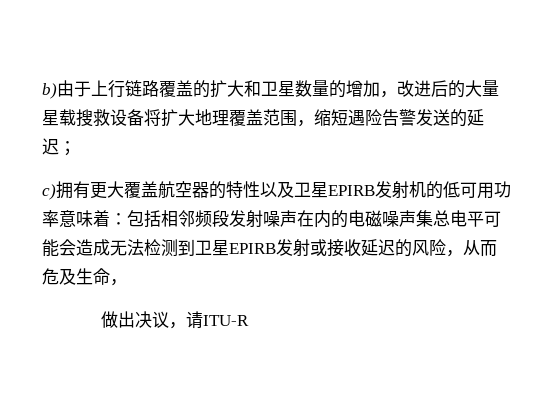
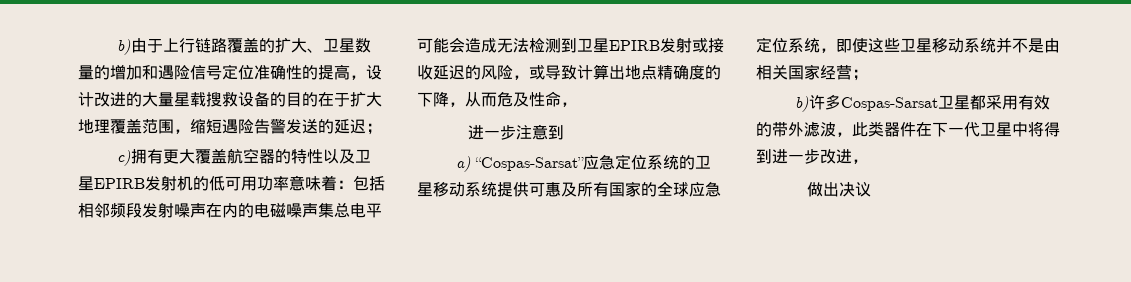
[244,80,261,97] 和 -> [306,48,323,53] 、
[380,80,448,98] ，改进后 -> [142,64,382,80] [78,92,126,107] 和遇险信号定位准确性的提高，设计改进
[144,109,161,126] 将 -> [270,92,350,107] 的目的在于
(463, 253) none -> [529,64,721,80] [417,92,465,107] 或导致计算出地点精确度的下降，
[76,268,93,285] 生 -> [529,92,545,107] 性
(127, 282) none -> [467,124,564,140] [455,154,711,172] [417,181,721,197] [756,37,1060,53] [756,64,868,81] [794,94,1050,112] [756,121,1060,137] [756,149,868,164] // 进一步注意到 // a) “Cospas-Sarsat”应急定位系统的卫星移动系统提供可惠及所有国家的全球应急定位系统，即使这些卫星移动系统并不是由相关国家经营； // b)许多Cospas-Sarsat卫星都采用有效的带外滤波，此类器件在下一代卫星中将得到进一步改进，
[169,311,250,329] ，请ITU-R -> (871, 189) none

